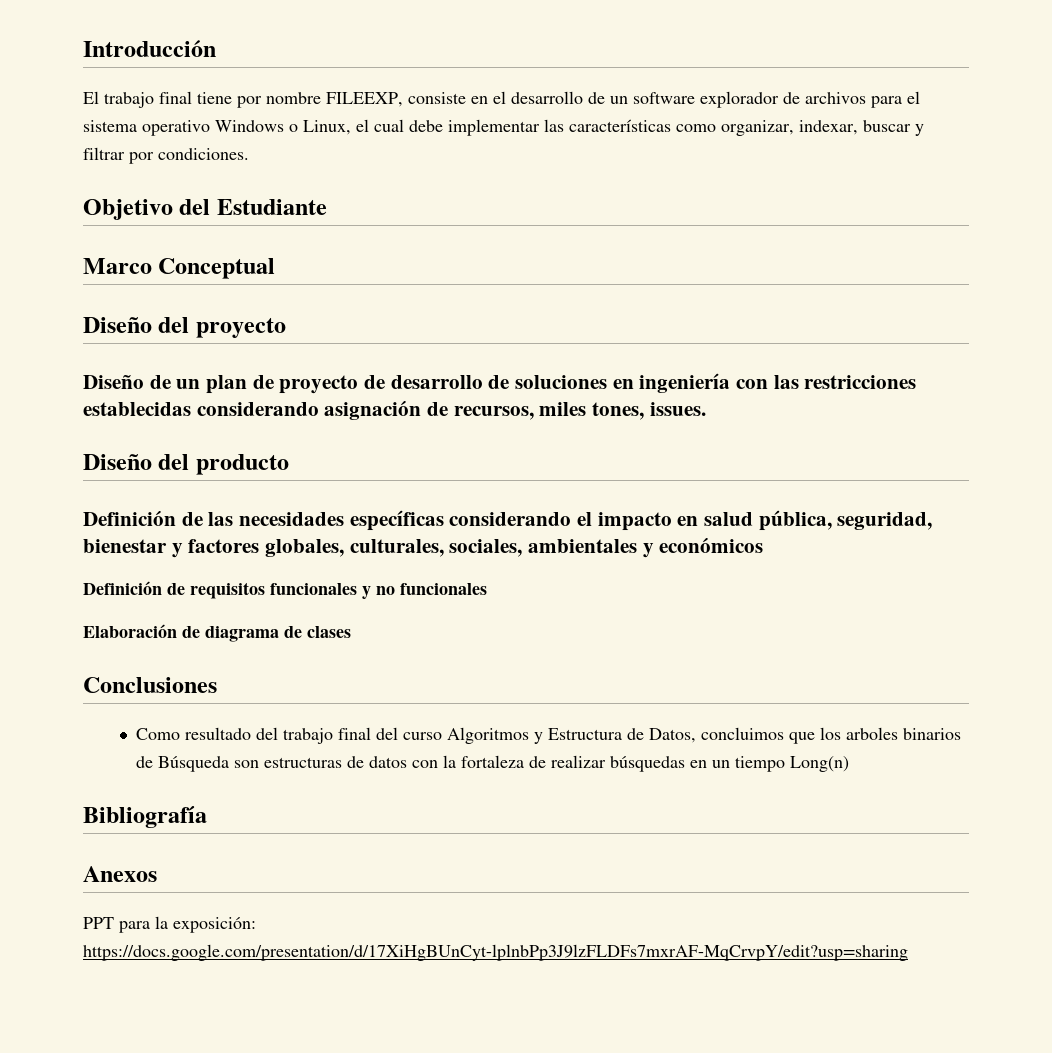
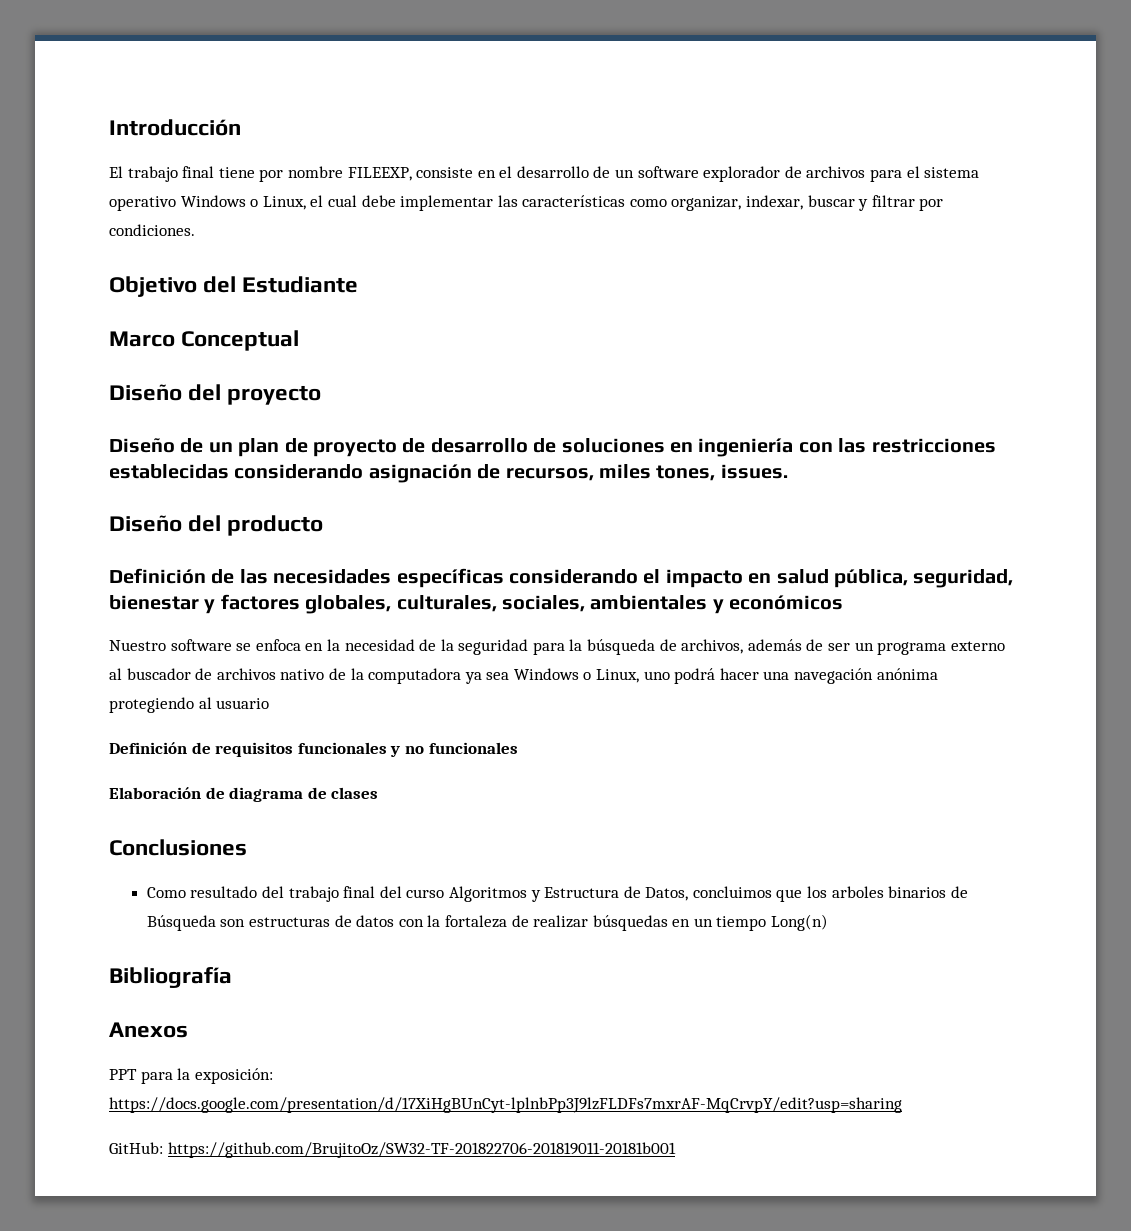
(764, 545) none -> [109,639,1005,655] [109,668,938,684] [109,697,270,713] // Nuestro software se enfoca en la necesidad de la seguridad para la búsqueda de archivos, además de ser un programa externo al buscador de archivos nativo de la computadora ya sea Windows o Linux, uno podrá hacer una navegación anónima protegiendo al usuario
(908, 952) none -> [109,1142,676,1158] // GitHub: https://github.com/BrujitoOz/SW32-TF-201822706-201819011-20181b001

